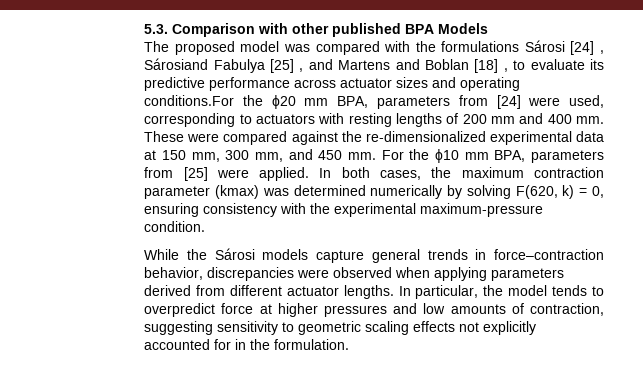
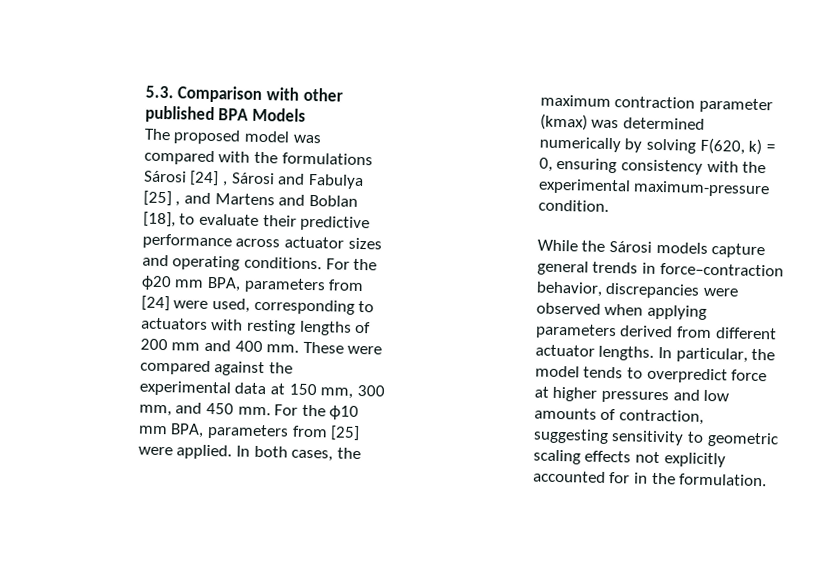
[144,58,209,70] Sárosiand -> [230,172,306,185] Sárosi and
[474,59,508,73] [18] , -> [142,211,176,228] [18],
[590,59,605,70] its -> [262,215,297,227] their
[144,95,235,106] conditions.For -> [244,256,350,270] conditions. For
[365,131,486,142] re-dimensionalized -> (294, 368) none

